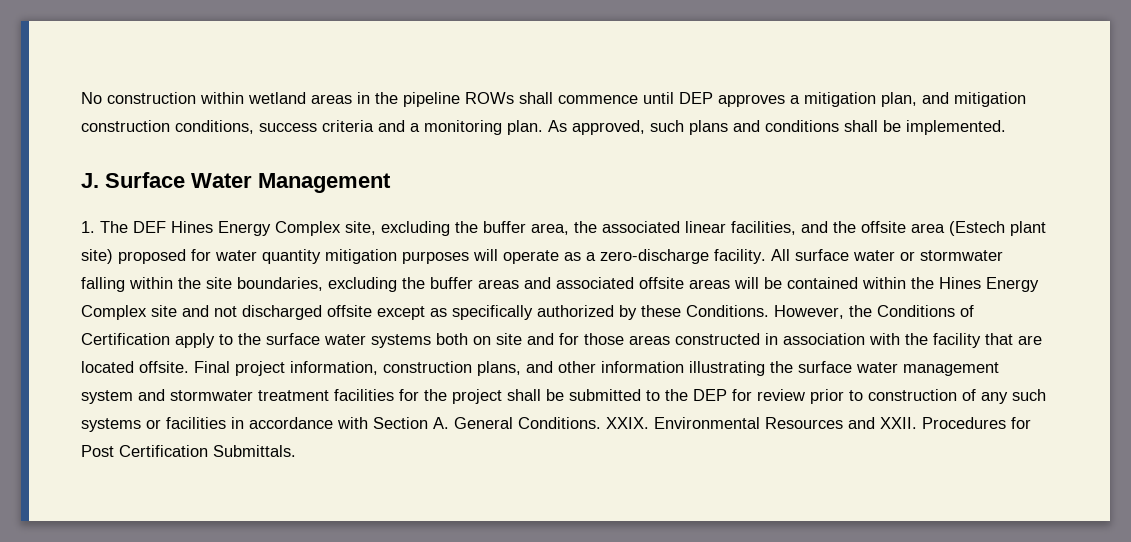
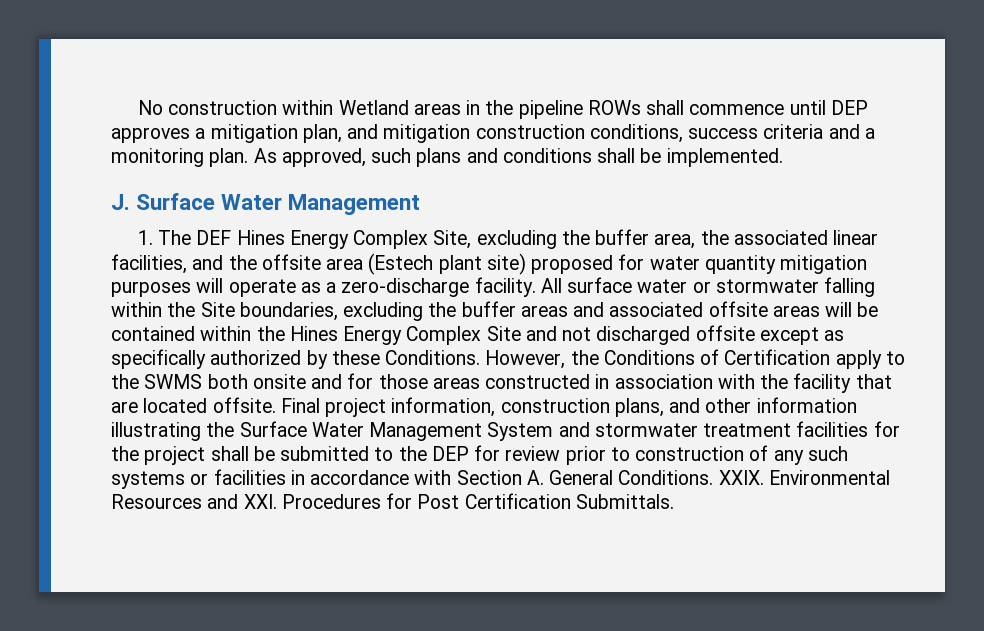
[248,92,306,104] wetland -> [338,100,409,115] Wetland
[345,221,376,235] site, -> [433,230,472,249] Site,
[206,277,232,289] site -> [200,302,235,317] Site
[151,305,177,317] site -> [486,326,521,341] Site
[266,333,522,348] surface water systems both on site -> [144,374,306,389] SWMS both onsite
[798,361,999,376] [81,390,133,404] surface water management system -> [239,421,554,441] Surface Water Management System
[880,417,917,429] XXII. -> [243,494,277,509] XXI.

